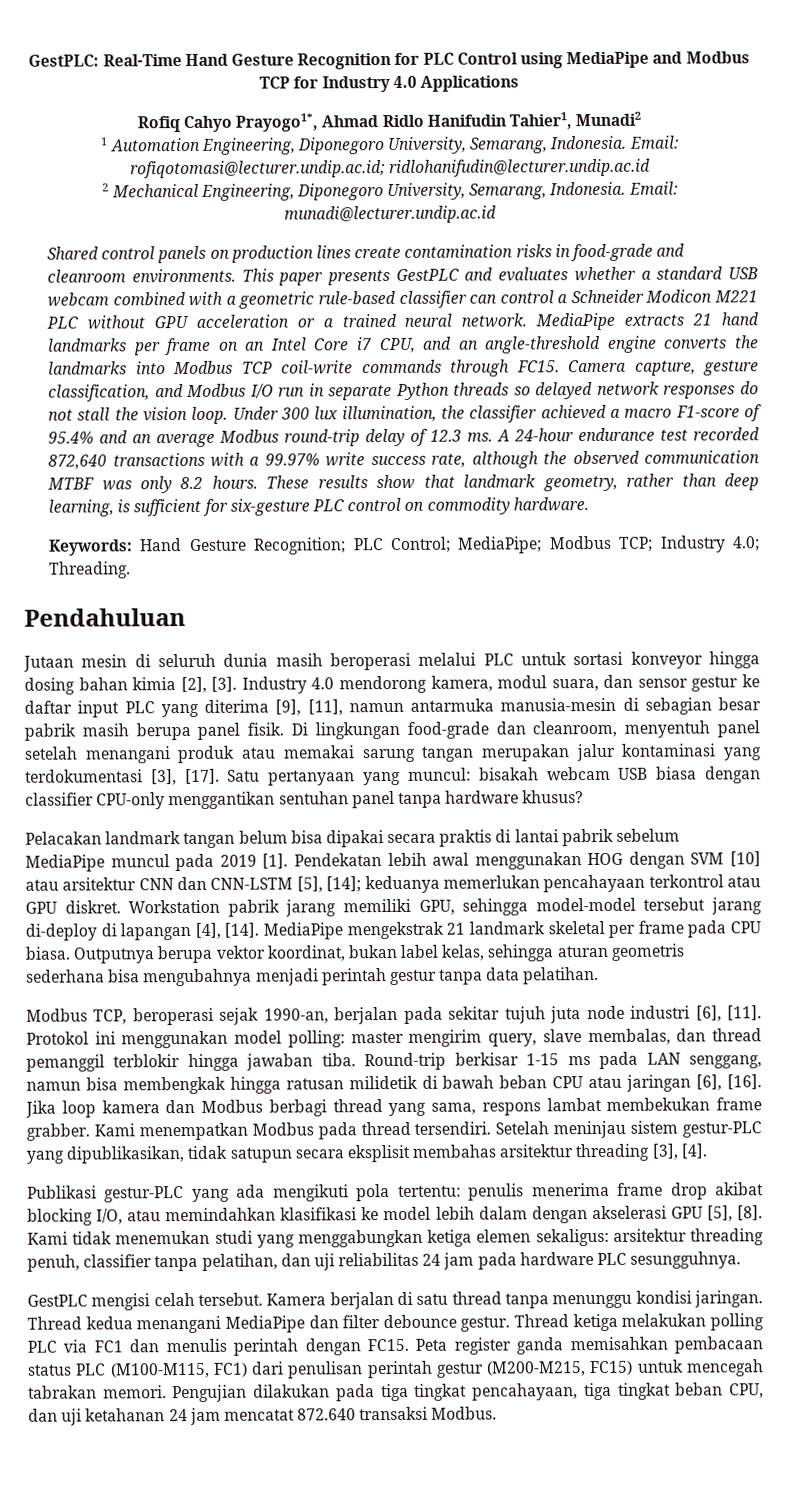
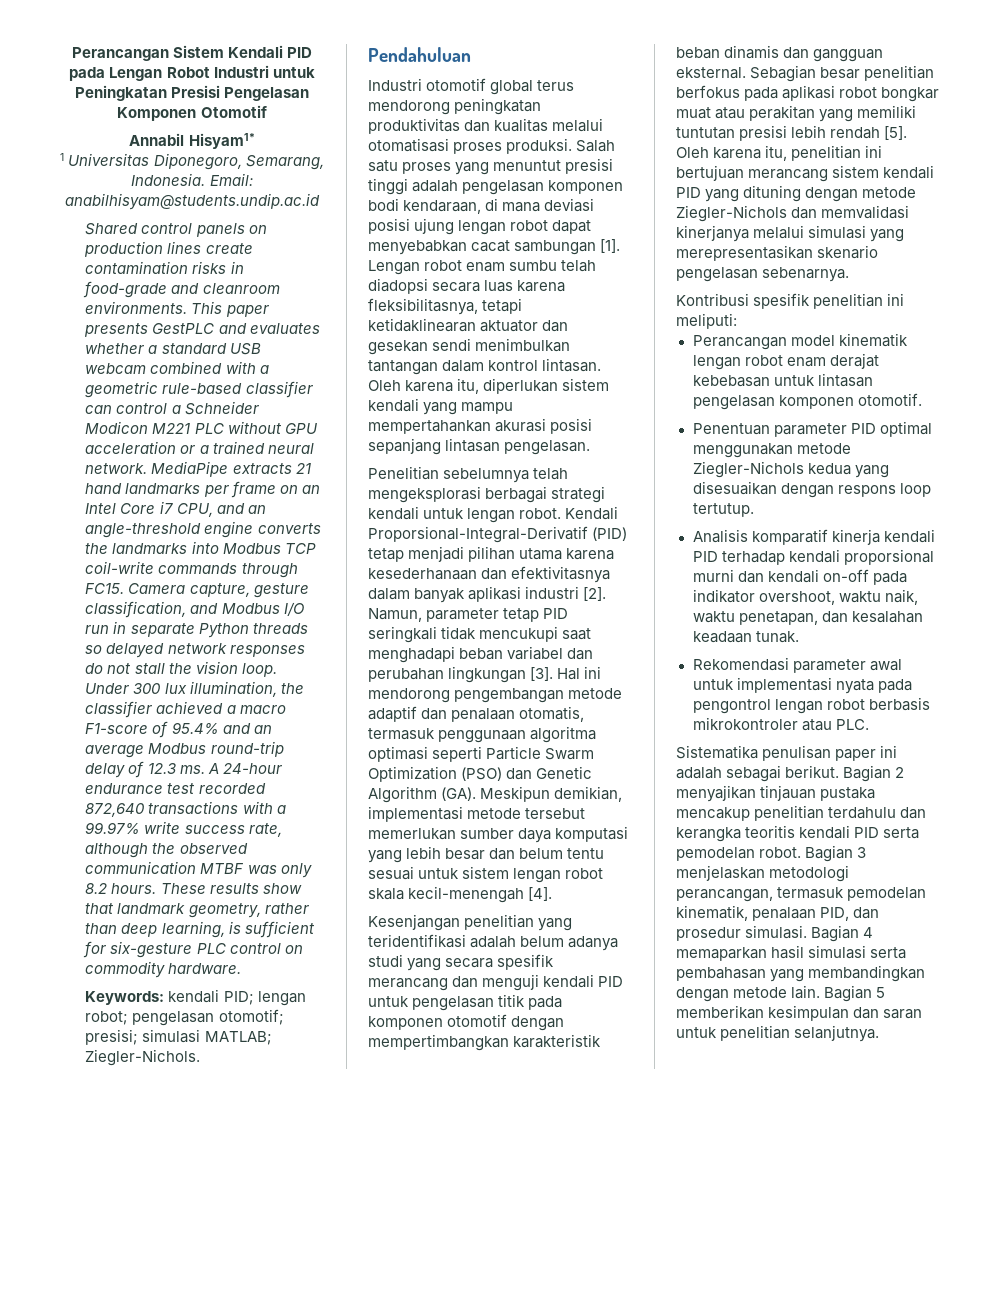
[28,51,750,70] [259,75,519,93] [136,111,642,133] [100,135,679,155] [130,158,651,179] [102,181,678,201] [284,205,497,224] GestPLC: Real-Time Hand Gesture Recognition for PLC Control using MediaPipe and Modbus TCP for Industry 4.0 Applications // Rofiq Cahyo Prayogo1*, Ahmad Ridlo Hanifudin Tahier1, Munadi2 // 1 Automation Engineering, Diponegoro University, Semarang, Indonesia. Email: rofiqotomasi@lecturer.undip.ac.id; ridlohanifudin@lecturer.undip.ac.id // 2 Mechanical Engineering, Diponegoro University, Semarang, Indonesia. Email: munadi@lecturer.undip.ac.id -> [71,45,313,61] [69,65,315,81] [74,85,310,101] [117,105,267,121] [129,133,255,149] [60,153,324,170] [131,173,253,186] [65,193,320,210] Perancangan Sistem Kendali PID pada Lengan Robot Industri untuk Peningkatan Presisi Pengelasan Komponen Otomotif // Annabil Hisyam1* // 1 Universitas Diponegoro, Semarang, Indonesia. Email: anabilhisyam@students.undip.ac.id
[139,535,761,555] [49,561,132,579] [24,608,186,627] [23,651,761,672] [24,674,760,695] [24,697,761,718] [24,720,760,741] [24,743,762,764] [25,766,761,786] [25,790,584,810] [25,828,681,849] [25,851,762,872] [25,874,761,894] [25,897,763,917] [25,920,762,941] [25,943,685,964] [26,966,600,987] [26,1005,762,1026] [26,1028,763,1049] [26,1051,762,1072] [26,1074,762,1095] [25,1097,762,1118] [26,1120,762,1141] [26,1143,707,1164] [27,1182,764,1203] [27,1205,764,1226] [27,1228,764,1248] [27,1251,742,1272] [27,1290,764,1311] [27,1313,764,1334] [27,1336,763,1356] [27,1359,764,1379] [28,1382,765,1403] [28,1406,498,1426] Hand Gesture Recognition; PLC Control; MediaPipe; Modbus TCP; Industry 4.0; Threading. // Pendahuluan // Jutaan mesin di seluruh dunia masih beroperasi melalui PLC untuk sortasi konveyor hingga dosing bahan kimia [2], [3]. Industry 4.0 mendorong kamera, modul suara, dan sensor gestur ke daftar input PLC yang diterima [9], [11], namun antarmuka manusia-mesin di sebagian besar pabrik masih berupa panel fisik. Di lingkungan food-grade dan cleanroom, menyentuh panel setelah menangani produk atau memakai sarung tangan merupakan jalur kontaminasi yang terdokumentasi [3], [17]. Satu pertanyaan yang muncul: bisakah webcam USB biasa dengan classifier CPU-only menggantikan sentuhan panel tanpa hardware khusus? // Pelacakan landmark tangan belum bisa dipakai secara praktis di lantai pabrik sebelum MediaPipe muncul pada 2019 [1]. Pendekatan lebih awal menggunakan HOG dengan SVM [10] atau arsitektur CNN dan CNN-LSTM [5], [14]; keduanya memerlukan pencahayaan terkontrol atau GPU diskret. Workstation pabrik jarang memiliki GPU, sehingga model-model tersebut jarang di-deploy di lapangan [4], [14]. MediaPipe mengekstrak 21 landmark skeletal per frame pada CPU biasa. Outputnya berupa vektor koordinat, bukan label kelas, sehingga aturan geometris sederhana bisa mengubahnya menjadi perintah gestur tanpa data pelatihan. // Modbus TCP, beroperasi sejak 1990-an, berjalan pada sekitar tujuh juta node industri [6], [11]. Protokol ini menggunakan model polling: master mengirim query, slave membalas, dan thread pemanggil terblokir hingga jawaban tiba. Round-trip berkisar 1-15 ms pada LAN senggang, namun bisa membengkak hingga ratusan milidetik di bawah beban CPU atau jaringan [6], [16]. Jika loop kamera dan Modbus berbagi thread yang sama, respons lambat membekukan frame grabber. Kami menempatkan Modbus pada thread tersendiri. Setelah meninjau sistem gestur-PLC yang dipublikasikan, tidak satupun secara eksplisit membahas arsitektur threading [3], [4]. // Publikasi gestur-PLC yang ada mengikuti pola tertentu: penulis menerima frame drop akibat blocking I/O, atau memindahkan klasifikasi ke model lebih dalam dengan akselerasi GPU [5], [8]. Kami tidak menemukan studi yang menggabungkan ketiga elemen sekaligus: arsitektur threading penuh, classifier tanpa pelatihan, dan uji reliabilitas 24 jam pada hardware PLC sesungguhnya. // GestPLC mengisi celah tersebut. Kamera berjalan di satu thread tanpa menunggu kondisi jaringan. Thread kedua menangani MediaPipe dan filter debounce gestur. Thread ketiga melakukan polling PLC via FC1 dan menulis perintah dengan FC15. Peta register ganda memisahkan pembacaan status PLC (M100-M115, FC1) dari penulisan perintah gestur (M200-M215, FC15) untuk mencegah tabrakan memori. Pengujian dilakukan pada tiga tingkat pencahayaan, tiga tingkat beban CPU, dan uji ketahanan 24 jam mencatat 872.640 transaksi Modbus. -> [168,989,306,1006] [85,1009,284,1026] [85,1029,272,1045] [85,1049,201,1066] [368,47,471,62] [368,78,575,95] [368,98,542,115] [368,118,604,134] [368,138,616,154] [368,158,614,175] [368,178,624,195] [368,198,595,214] [368,218,592,235] [368,239,621,255] [368,260,597,275] [368,278,566,294] [368,298,523,315] [368,318,569,332] [368,338,571,355] [368,358,602,375] [368,378,610,394] [368,398,514,415] [368,418,593,434] [368,438,591,455] [368,466,569,483] [368,486,606,503] [368,506,619,523] [368,526,628,543] [368,546,615,562] [368,566,611,583] [368,586,607,603] [368,608,569,622] [368,626,592,643] [368,646,594,663] [368,666,602,683] [368,688,623,703] [368,706,585,722] [368,726,597,743] [368,746,595,762] [368,766,593,782] [368,786,623,803] [368,806,586,822] [368,826,629,843] [368,846,605,863] [368,866,604,883] [368,886,553,903] [368,914,573,931] [368,934,619,951] [368,954,555,971] [368,974,624,991] [368,994,563,1011] [368,1014,565,1031] [368,1034,602,1051] [676,45,884,62] [676,65,935,82] [676,85,940,102] [676,105,917,122] [676,125,908,141] [676,145,883,161] [676,165,935,182] [676,185,917,202] [676,205,910,222] [676,225,905,242] [676,245,879,261] [676,267,850,282] [676,293,905,309] [676,313,737,329] [692,333,908,350] [692,353,879,370] [692,373,873,387] [692,393,922,410] [692,421,932,437] [692,443,851,458] [692,461,889,478] [692,481,931,498] [692,503,754,517] [692,529,935,545] [692,549,934,565] [692,569,907,585] [692,589,918,605] [692,611,923,625] [692,631,799,643] [692,657,902,673] [692,677,912,694] [692,697,930,714] [692,717,869,731] [676,745,898,761] [676,765,905,782] [676,785,876,802] [676,805,927,821] [676,825,920,842] [676,845,867,862] [676,865,850,882] [676,887,927,902] [676,905,880,921] [676,925,874,942] [676,945,907,961] [676,965,926,982] [676,985,886,1002] [676,1005,923,1021] [676,1025,880,1042] kendali PID; lengan robot; pengelasan otomotif; presisi; simulasi MATLAB; Ziegler-Nichols. // Pendahuluan // Industri otomotif global terus mendorong peningkatan produktivitas dan kualitas melalui otomatisasi proses produksi. Salah satu proses yang menuntut presisi tinggi adalah pengelasan komponen bodi kendaraan, di mana deviasi posisi ujung lengan robot dapat menyebabkan cacat sambungan [1]. Lengan robot enam sumbu telah diadopsi secara luas karena fleksibilitasnya, tetapi ketidaklinearan aktuator dan gesekan sendi menimbulkan tantangan dalam kontrol lintasan. Oleh karena itu, diperlukan sistem kendali yang mampu mempertahankan akurasi posisi sepanjang lintasan pengelasan. // Penelitian sebelumnya telah mengeksplorasi berbagai strategi kendali untuk lengan robot. Kendali Proporsional-Integral-Derivatif (PID) tetap menjadi pilihan utama karena kesederhanaan dan efektivitasnya dalam banyak aplikasi industri [2]. Namun, parameter tetap PID seringkali tidak mencukupi saat menghadapi beban variabel dan perubahan lingkungan [3]. Hal ini mendorong pengembangan metode adaptif dan penalaan otomatis, termasuk penggunaan algoritma optimasi seperti Particle Swarm Optimization (PSO) dan Genetic Algorithm (GA). Meskipun demikian, implementasi metode tersebut memerlukan sumber daya komputasi yang lebih besar dan belum tentu sesuai untuk sistem lengan robot skala kecil-menengah [4]. // Kesenjangan penelitian yang teridentifikasi adalah belum adanya studi yang secara spesifik merancang dan menguji kendali PID untuk pengelasan titik pada komponen otomotif dengan mempertimbangkan karakteristik beban dinamis dan gangguan eksternal. Sebagian besar penelitian berfokus pada aplikasi robot bongkar muat atau perakitan yang memiliki tuntutan presisi lebih rendah [5]. Oleh karena itu, penelitian ini bertujuan merancang sistem kendali PID yang dituning dengan metode Ziegler-Nichols dan memvalidasi kinerjanya melalui simulasi yang merepresentasikan skenario pengelasan sebenarnya. // Kontribusi spesifik penelitian ini meliputi: // Perancangan model kinematik lengan robot enam derajat kebebasan untuk lintasan pengelasan komponen otomotif. // Penentuan parameter PID optimal menggunakan metode Ziegler-Nichols kedua yang disesuaikan dengan respons loop tertutup. // Analisis komparatif kinerja kendali PID terhadap kendali proporsional murni dan kendali on-off pada indikator overshoot, waktu naik, waktu penetapan, dan kesalahan keadaan tunak. // Rekomendasi parameter awal untuk implementasi nyata pada pengontrol lengan robot berbasis mikrokontroler atau PLC. // Sistematika penulisan paper ini adalah sebagai berikut. Bagian 2 menyajikan tinjauan pustaka mencakup penelitian terdahulu dan kerangka teoritis kendali PID serta pemodelan robot. Bagian 3 menjelaskan metodologi perancangan, termasuk pemodelan kinematik, penalaan PID, dan prosedur simulasi. Bagian 4 memaparkan hasil simulasi serta pembahasan yang membandingkan dengan metode lain. Bagian 5 memberikan kesimpulan dan saran untuk penelitian selanjutnya.

